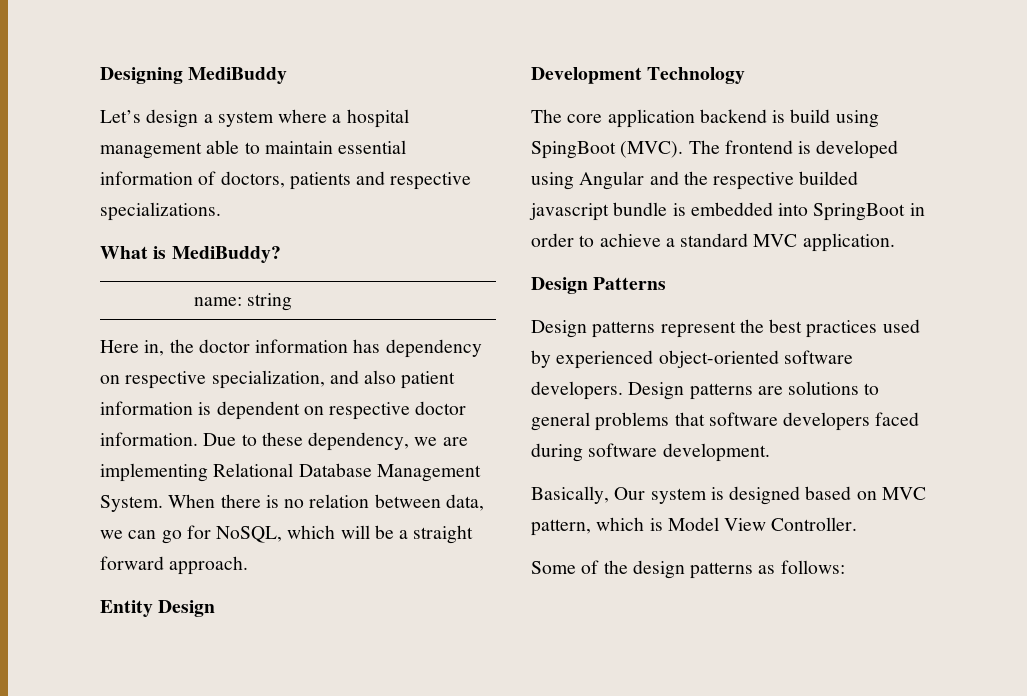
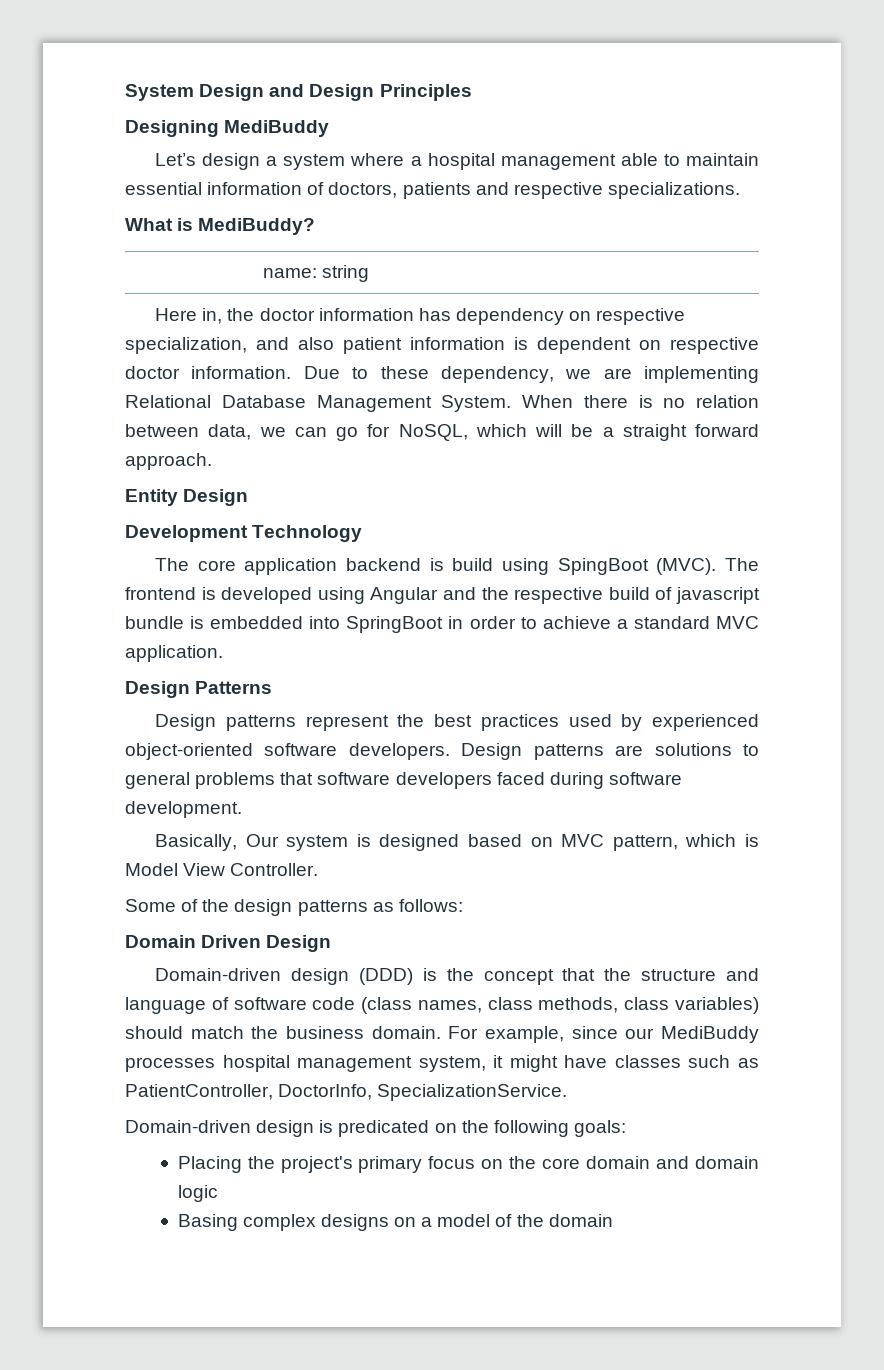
(100, 75) none -> [125,84,472,101] System Design and Design Principles //
[799,171,859,185] builded -> [608,587,673,600] build of
(845, 567) none -> [125,935,332,952] [155,968,759,985] [125,997,759,1014] [125,1026,760,1043] [125,1055,759,1072] [125,1084,568,1101] [125,1120,626,1137] [177,1156,759,1173] [177,1185,218,1202] [177,1214,613,1231] // Domain Driven Design // Domain-driven design (DDD) is the concept that the structure and language of software code (class names, class methods, class variables) should match the business domain. For example, since our MediBuddy processes hospital management system, it might have classes such as PatientController, DoctorInfo, SpecializationService. // Domain-driven design is predicated on the following goals: // Placing the project's primary focus on the core domain and domain logic // Basing complex designs on a model of the domain

